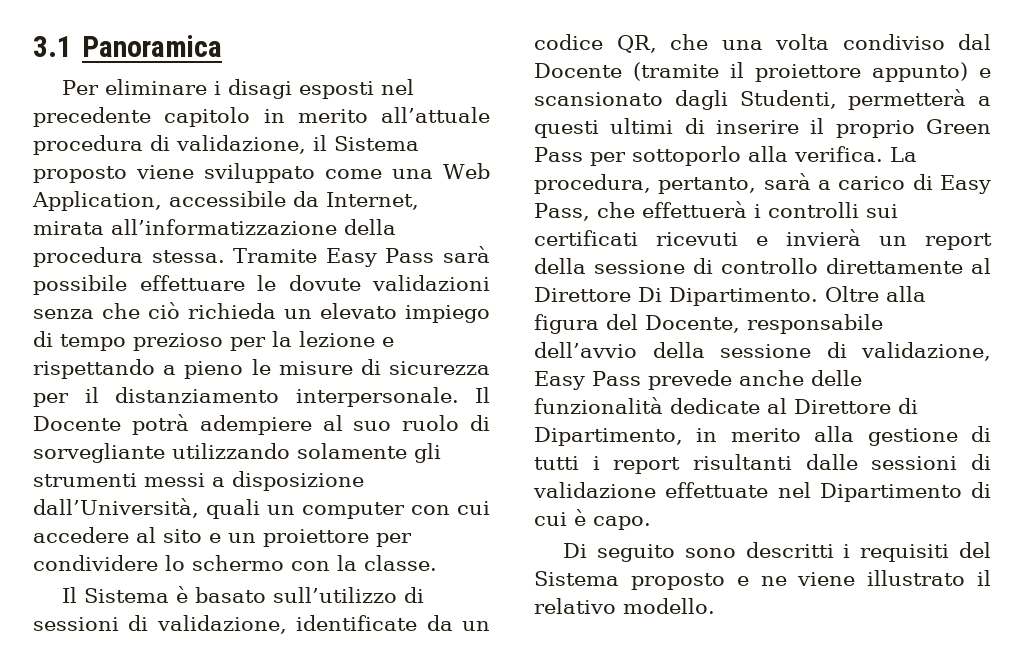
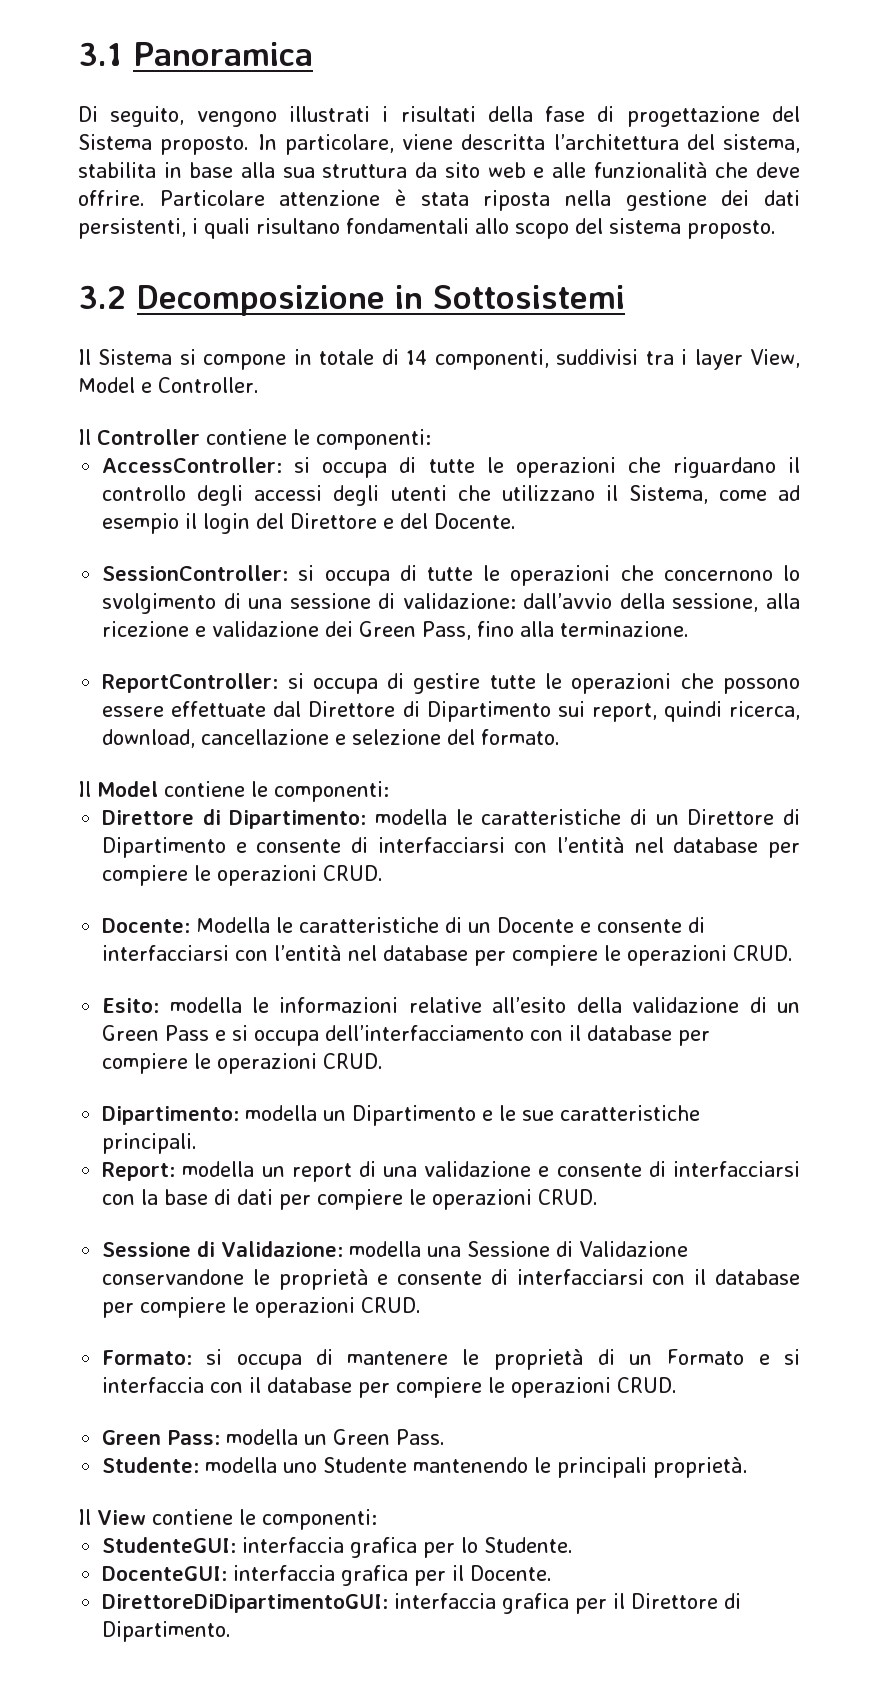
[62,79,415,99] [33,107,490,127] [33,135,419,155] [33,163,491,183] [32,191,419,211] [33,219,396,235] [33,246,490,267] [33,275,490,295] [33,302,490,323] [33,331,394,351] [33,359,490,379] [33,387,490,407] [33,414,490,435] [33,443,441,463] [33,471,364,491] [33,498,490,519] [33,527,412,547] [33,555,437,571] [62,586,425,603] [33,615,490,634] [534,34,991,53] [534,62,991,82] [534,89,991,110] [534,118,991,138] [534,146,917,166] [534,173,991,194] [534,201,898,221] [534,229,992,250] [534,258,991,274] [534,286,926,306] [534,314,883,334] [534,342,991,361] [534,370,862,390] [534,397,918,414] [534,426,991,446] [534,454,991,474] [533,482,991,502] [534,509,651,530] [563,542,991,562] [534,570,991,590] [534,598,715,614] Per eliminare i disagi esposti nel precedente capitolo in merito all’attuale procedura di validazione, il Sistema proposto viene sviluppato come una Web Application, accessibile da Internet, mirata all’informatizzazione della procedura stessa. Tramite Easy Pass sarà possibile effettuare le dovute validazioni senza che ciò richieda un elevato impiego di tempo prezioso per la lezione e rispettando a pieno le misure di sicurezza per il distanziamento interpersonale. Il Docente potrà adempiere al suo ruolo di sorvegliante utilizzando solamente gli strumenti messi a disposizione dall’Università, quali un computer con cui accedere al sito e un proiettore per condividere lo schermo con la classe. // Il Sistema è basato sull’utilizzo di sessioni di validazione, identificate da un codice QR, che una volta condiviso dal Docente (tramite il proiettore appunto) e scansionato dagli Studenti, permetterà a questi ultimi di inserire il proprio Green Pass per sottoporlo alla verifica. La procedura, pertanto, sarà a carico di Easy Pass, che effettuerà i controlli sui certificati ricevuti e invierà un report della sessione di controllo direttamente al Direttore Di Dipartimento. Oltre alla figura del Docente, responsabile dell’avvio della sessione di validazione, Easy Pass prevede anche delle funzionalità dedicate al Direttore di Dipartimento, in merito alla gestione di tutti i report risultanti dalle sessioni di validazione effettuate nel Dipartimento di cui è capo. // Di seguito sono descritti i requisiti del Sistema proposto e ne viene illustrato il relativo modello. -> [78,106,800,127] [78,134,800,155] [78,162,800,178] [78,189,800,211] [78,218,776,239] [78,285,625,316] [78,349,800,370] [78,377,259,393] [78,429,431,450] [102,457,800,478] [102,485,800,506] [102,513,517,534] [102,565,800,586] [102,593,800,614] [102,621,690,640] [102,673,801,694] [102,701,800,722] [102,729,561,748] [78,781,389,802] [102,809,800,829] [102,837,800,858] [102,865,384,886] [102,917,706,933] [102,945,794,966] [102,997,800,1013] [102,1025,711,1046] [102,1053,384,1074] [102,1105,701,1126] [102,1133,198,1154] [102,1161,800,1182] [102,1189,599,1210] [102,1241,689,1257] [102,1269,800,1290] [102,1297,422,1318] [102,1349,800,1370] [102,1377,678,1398] [102,1429,446,1445] [102,1457,749,1478] [78,1509,377,1530] [102,1537,574,1558] [102,1565,553,1586] [102,1593,742,1614] [102,1621,232,1642] Di seguito, vengono illustrati i risultati della fase di progettazione del Sistema proposto. In particolare, viene descritta l’architettura del sistema, stabilita in base alla sua struttura da sito web e alle funzionalità che deve offrire. Particolare attenzione è stata riposta nella gestione dei dati persistenti, i quali risultano fondamentali allo scopo del sistema proposto. // 3.2 Decomposizione in Sottosistemi // Il Sistema si compone in totale di 14 componenti, suddivisi tra i layer View, Model e Controller. // Il Controller contiene le componenti: // AccessController: si occupa di tutte le operazioni che riguardano il controllo degli accessi degli utenti che utilizzano il Sistema, come ad esempio il login del Direttore e del Docente. // SessionController: si occupa di tutte le operazioni che concernono lo svolgimento di una sessione di validazione: dall’avvio della sessione, alla ricezione e validazione dei Green Pass, fino alla terminazione. // ReportController: si occupa di gestire tutte le operazioni che possono essere effettuate dal Direttore di Dipartimento sui report, quindi ricerca, download, cancellazione e selezione del formato. // Il Model contiene le componenti: // Direttore di Dipartimento: modella le caratteristiche di un Direttore di Dipartimento e consente di interfacciarsi con l’entità nel database per compiere le operazioni CRUD. // Docente: Modella le caratteristiche di un Docente e consente di interfacciarsi con l’entità nel database per compiere le operazioni CRUD. // Esito: modella le informazioni relative all’esito della validazione di un Green Pass e si occupa dell’interfacciamento con il database per compiere le operazioni CRUD. // Dipartimento: modella un Dipartimento e le sue caratteristiche principali. // Report: modella un report di una validazione e consente di interfacciarsi con la base di dati per compiere le operazioni CRUD. // Sessione di Validazione: modella una Sessione di Validazione conservandone le proprietà e consente di interfacciarsi con il database per compiere le operazioni CRUD. // Formato: si occupa di mantenere le proprietà di un Formato e si interfaccia con il database per compiere le operazioni CRUD. // Green Pass: modella un Green Pass. // Studente: modella uno Studente mantenendo le principali proprietà. // Il View contiene le componenti: // StudenteGUI: interfaccia grafica per lo Studente. // DocenteGUI: interfaccia grafica per il Docente. // DirettoreDiDipartimentoGUI: interfaccia grafica per il Direttore di Dipartimento.

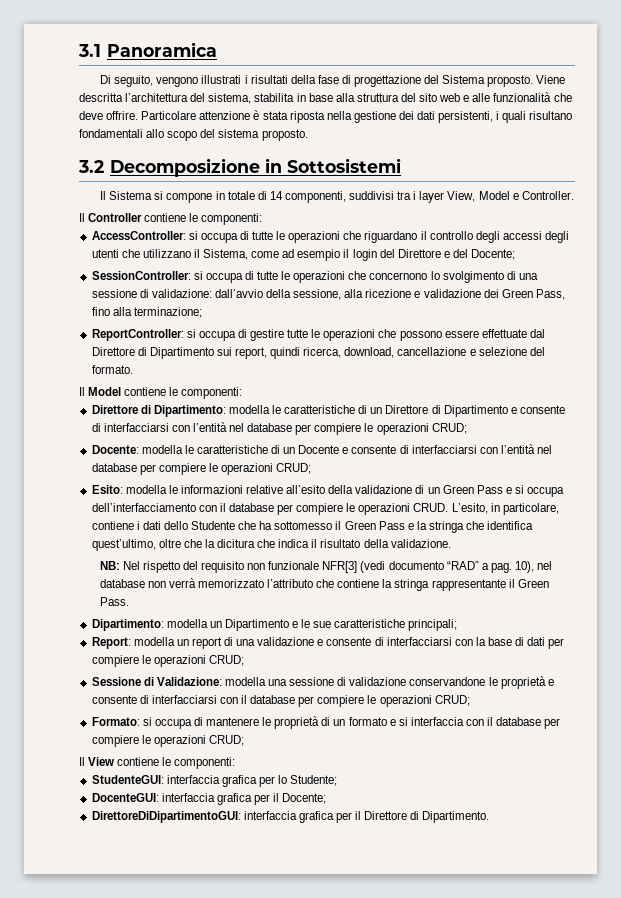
[257,134,453,155] In particolare, viene -> [536,75,566,84] Viene
[282,162,438,178] sua struttura da -> [356,93,416,102] struttura del
[434,513,517,529] Docente. -> [471,249,516,260] Docente;
[560,621,690,637] terminazione. -> [133,307,202,318] terminazione;
[323,865,384,881] CRUD. -> [431,423,467,434] CRUD;
[196,917,271,933] Modella -> [141,445,183,454] modella
[733,945,794,961] CRUD. -> [276,463,312,474] CRUD;
(384, 1061) none -> [451,503,559,515] [91,521,534,533] [91,539,451,551] [99,561,553,573] [99,578,549,591] [99,597,129,606] L’esito, in particolare, contiene i dati dello Studente che ha sottomesso il Green Pass e la stringa che identifica quest’ultimo, oltre che la dicitura che indica il risultato della validazione. // NB: Nel rispetto del requisito non funzionale NFR[3] (vedi documento “RAD” a pag. 10), nel database non verrà memorizzato l’attributo che contiene la stringa rappresentante il Green Pass.
[102,1133,198,1154] principali. -> [408,619,458,631] principali;
[538,1189,599,1205] CRUD. -> [208,655,244,666] CRUD;
[467,1241,689,1257] Sessione di Validazione -> [289,677,407,686] sessione di validazione
[361,1297,422,1313] CRUD. -> [434,695,470,706] CRUD;
[666,1349,745,1365] Formato -> [348,717,387,726] formato
[617,1377,678,1393] [102,1429,446,1445] [102,1457,749,1478] CRUD. // Green Pass: modella un Green Pass. // Studente: modella uno Studente mantenendo le principali proprietà. -> [208,735,244,746] CRUD;
[484,1537,574,1553] Studente. -> [290,775,338,786] Studente;
[470,1565,553,1581] Docente. -> [282,793,327,804] Docente;

